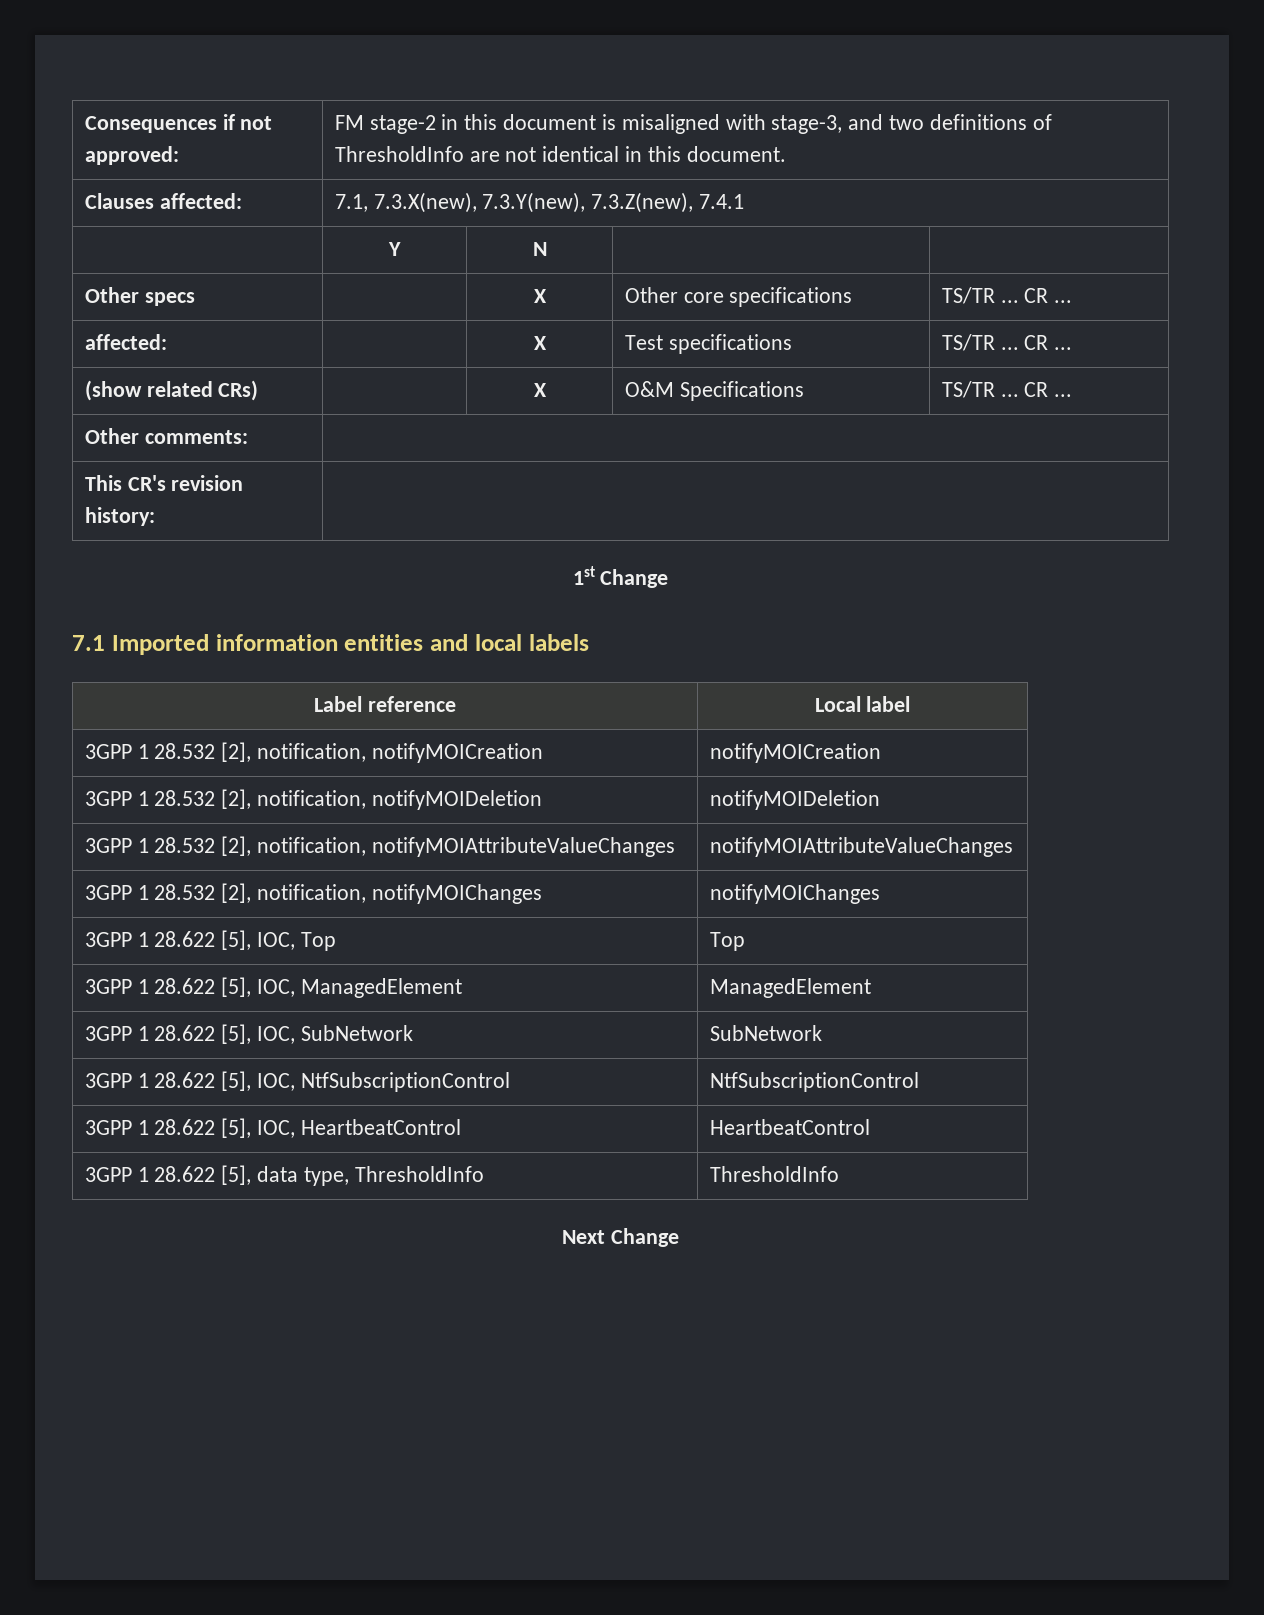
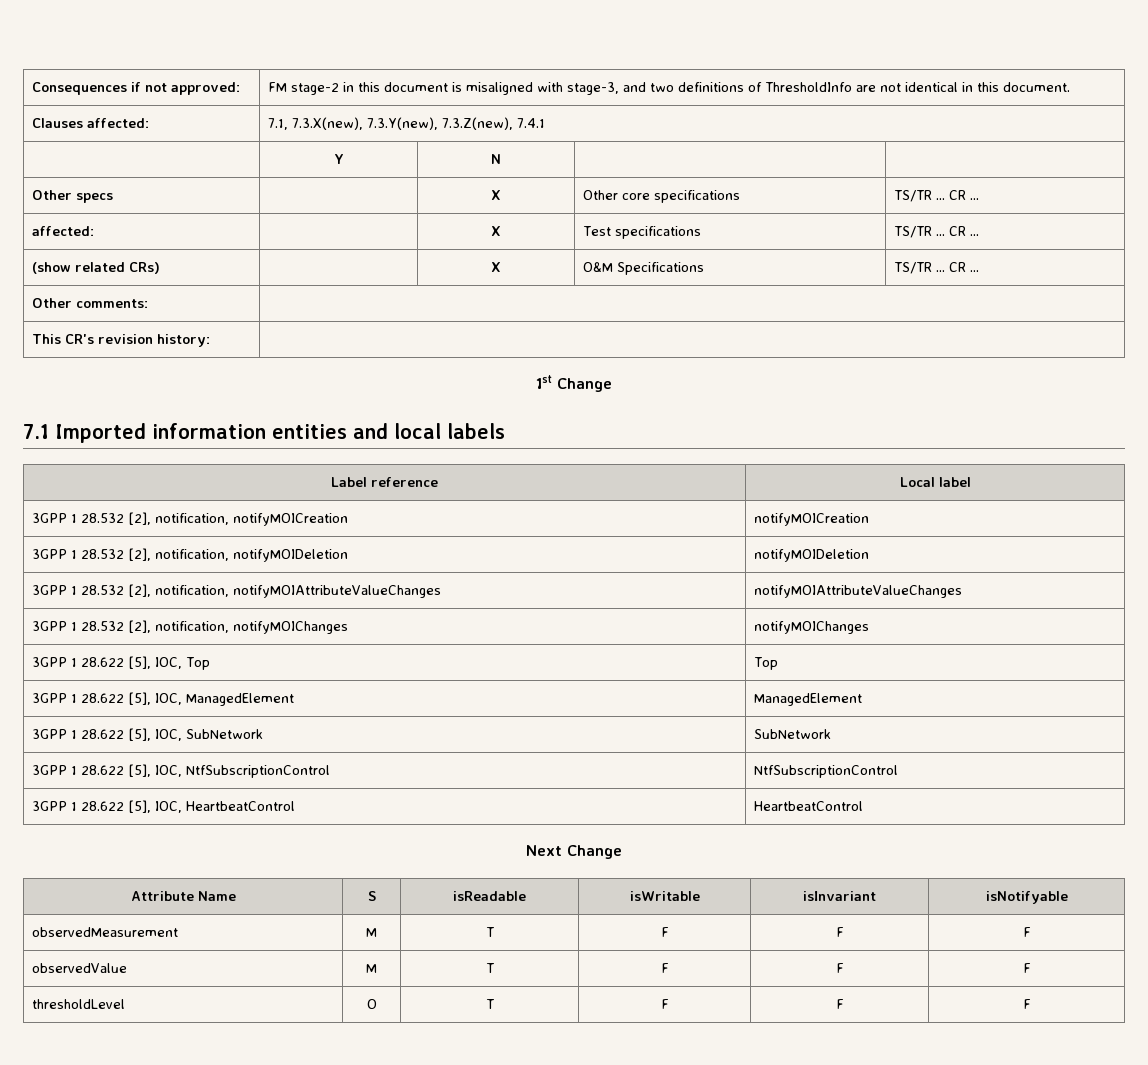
[84,1165,484,1186] [709,1166,839,1182] [562,1228,679,1247] // 3GPP 1 28.622 [5], data type, ThresholdInfo | ThresholdInfo // Next Change -> [526,845,622,859] [130,891,236,901] [367,891,376,901] [453,891,526,901] [629,891,700,901] [803,891,876,901] [985,891,1068,904] [31,927,178,937] [366,928,377,937] [485,927,494,937] [660,927,669,937] [835,927,844,937] [1022,927,1031,937] [31,963,127,973] [366,964,377,973] [485,963,494,973] [660,963,669,973] [835,963,844,973] [1022,963,1031,973] [31,999,125,1009] [366,999,377,1009] [485,999,494,1009] [660,999,669,1009] [835,999,844,1009] [1022,999,1031,1009] // Next Change // Attribute Name | S | isReadable | isWritable | isInvariant | isNotifyable // observedMeasurement | M | T | F | F | F // observedValue | M | T | F | F | F // thresholdLevel | O | T | F | F | F

